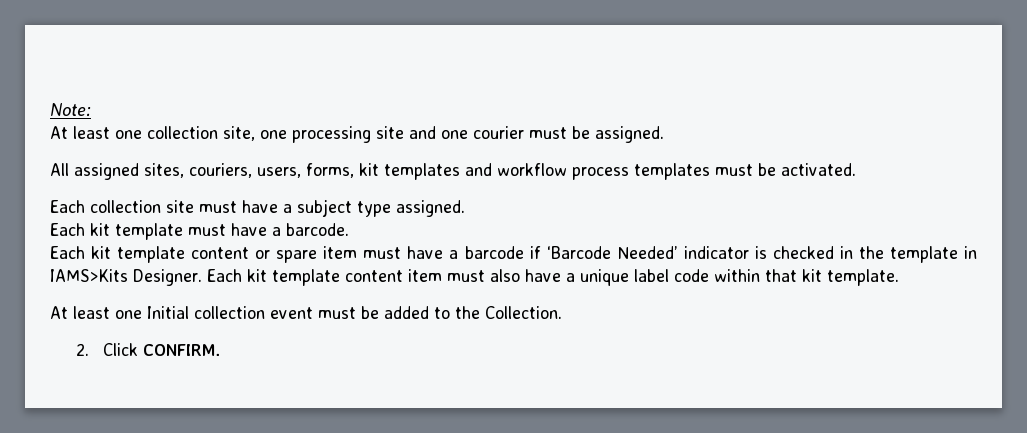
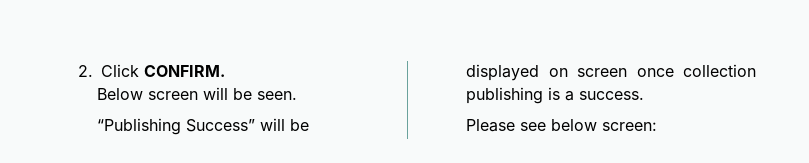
[50,103,91,117] [50,126,664,143] [50,163,856,180] [50,199,465,217] [50,223,349,240] [50,246,977,263] [50,269,899,286] [50,306,562,319] [76,343,220,356] Note: // At least one collection site, one processing site and one courier must be assigned. // All assigned sites, couriers, users, forms, kit templates and workflow process templates must be activated. // Each collection site must have a subject type assigned. // Each kit template must have a barcode. // Each kit template content or spare item must have a barcode if ‘Barcode Needed’ indicator is checked in the template in IAMS>Kits Designer. Each kit template content item must also have a unique label code within that kit template. // At least one Initial collection event must be added to the Collection. // 2. Click CONFIRM. -> [77,64,225,77] [97,87,298,100] [97,118,310,135] [466,64,756,81] [466,87,645,104] [466,119,658,132] 2. Click CONFIRM. // Below screen will be seen. // “Publishing Success” will be displayed on screen once collection publishing is a success. // Please see below screen:

